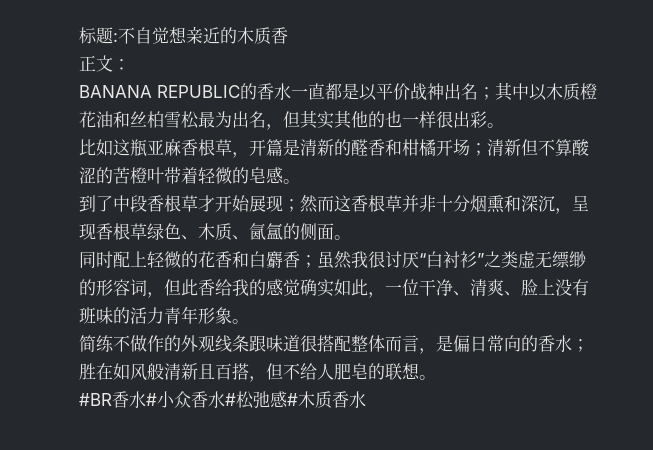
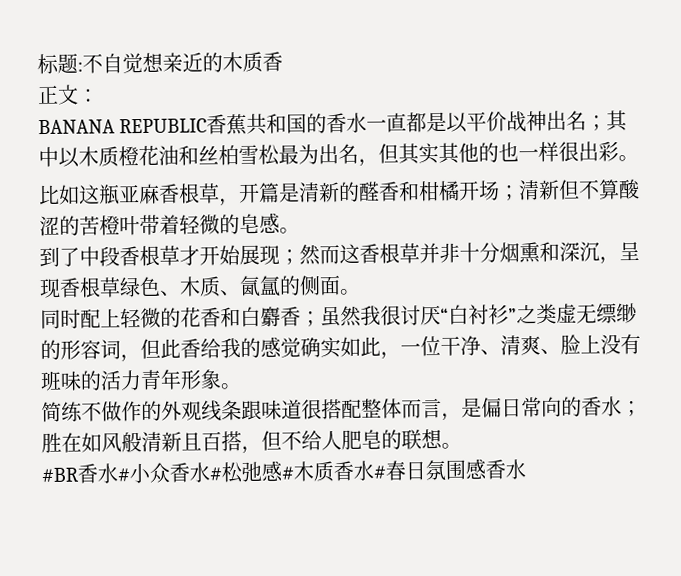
(240, 91) none -> [206,113,308,136] 香蕉共和国
(366, 399) none -> [373,458,526,482] #春日氛围感香水

